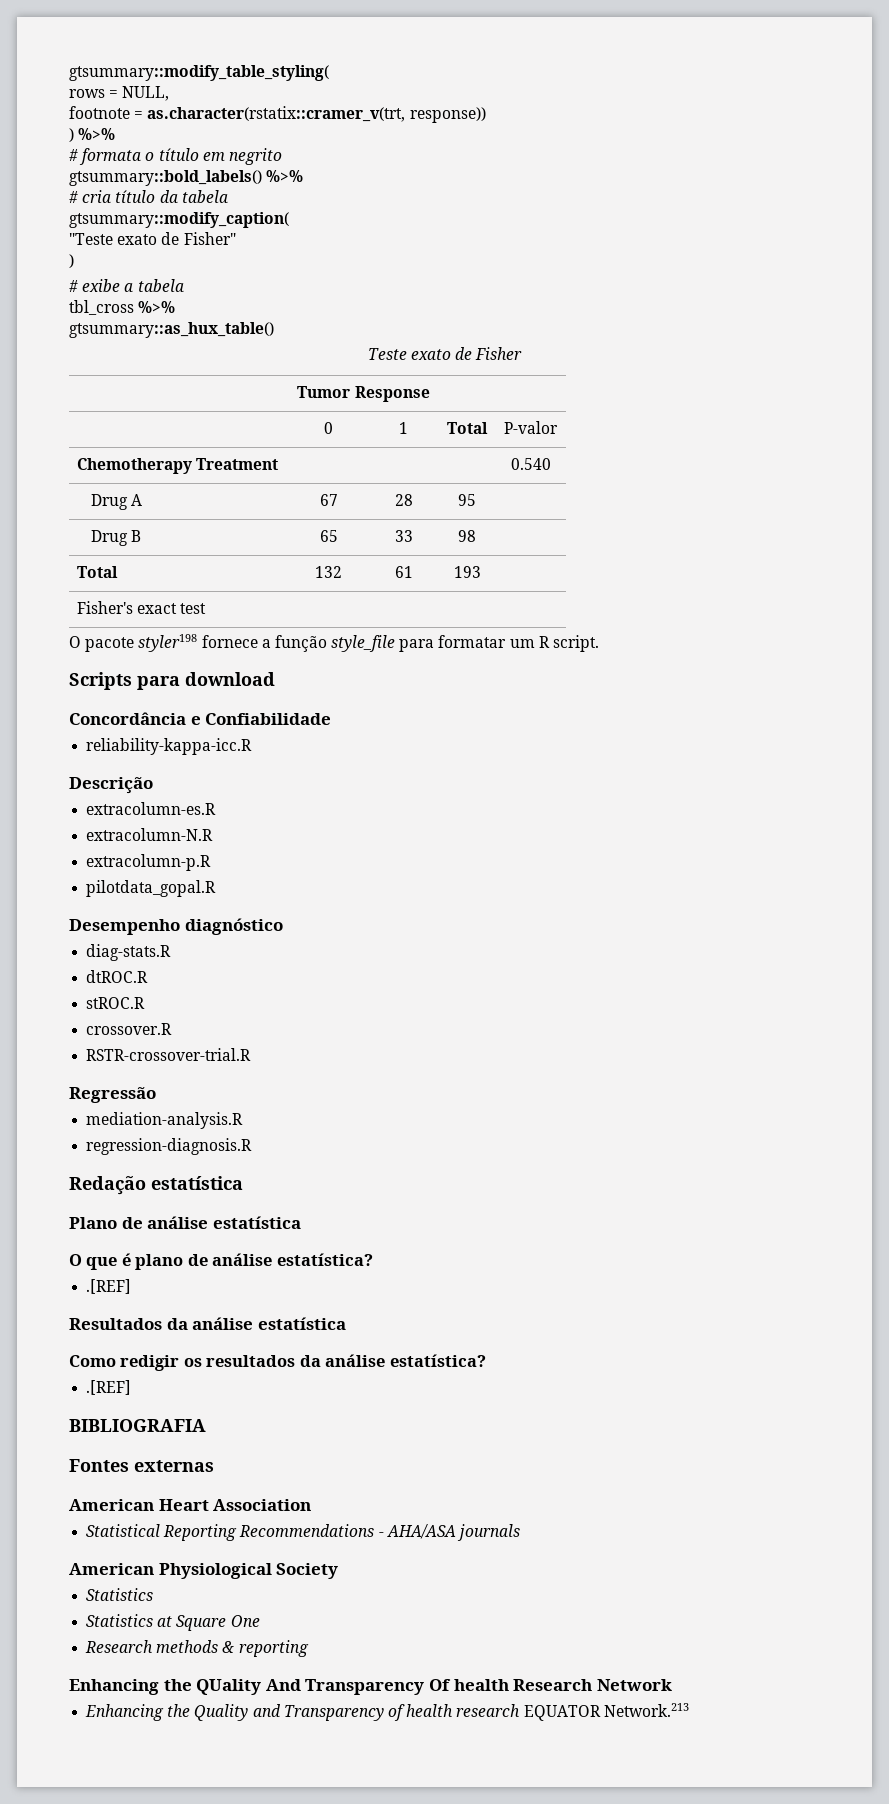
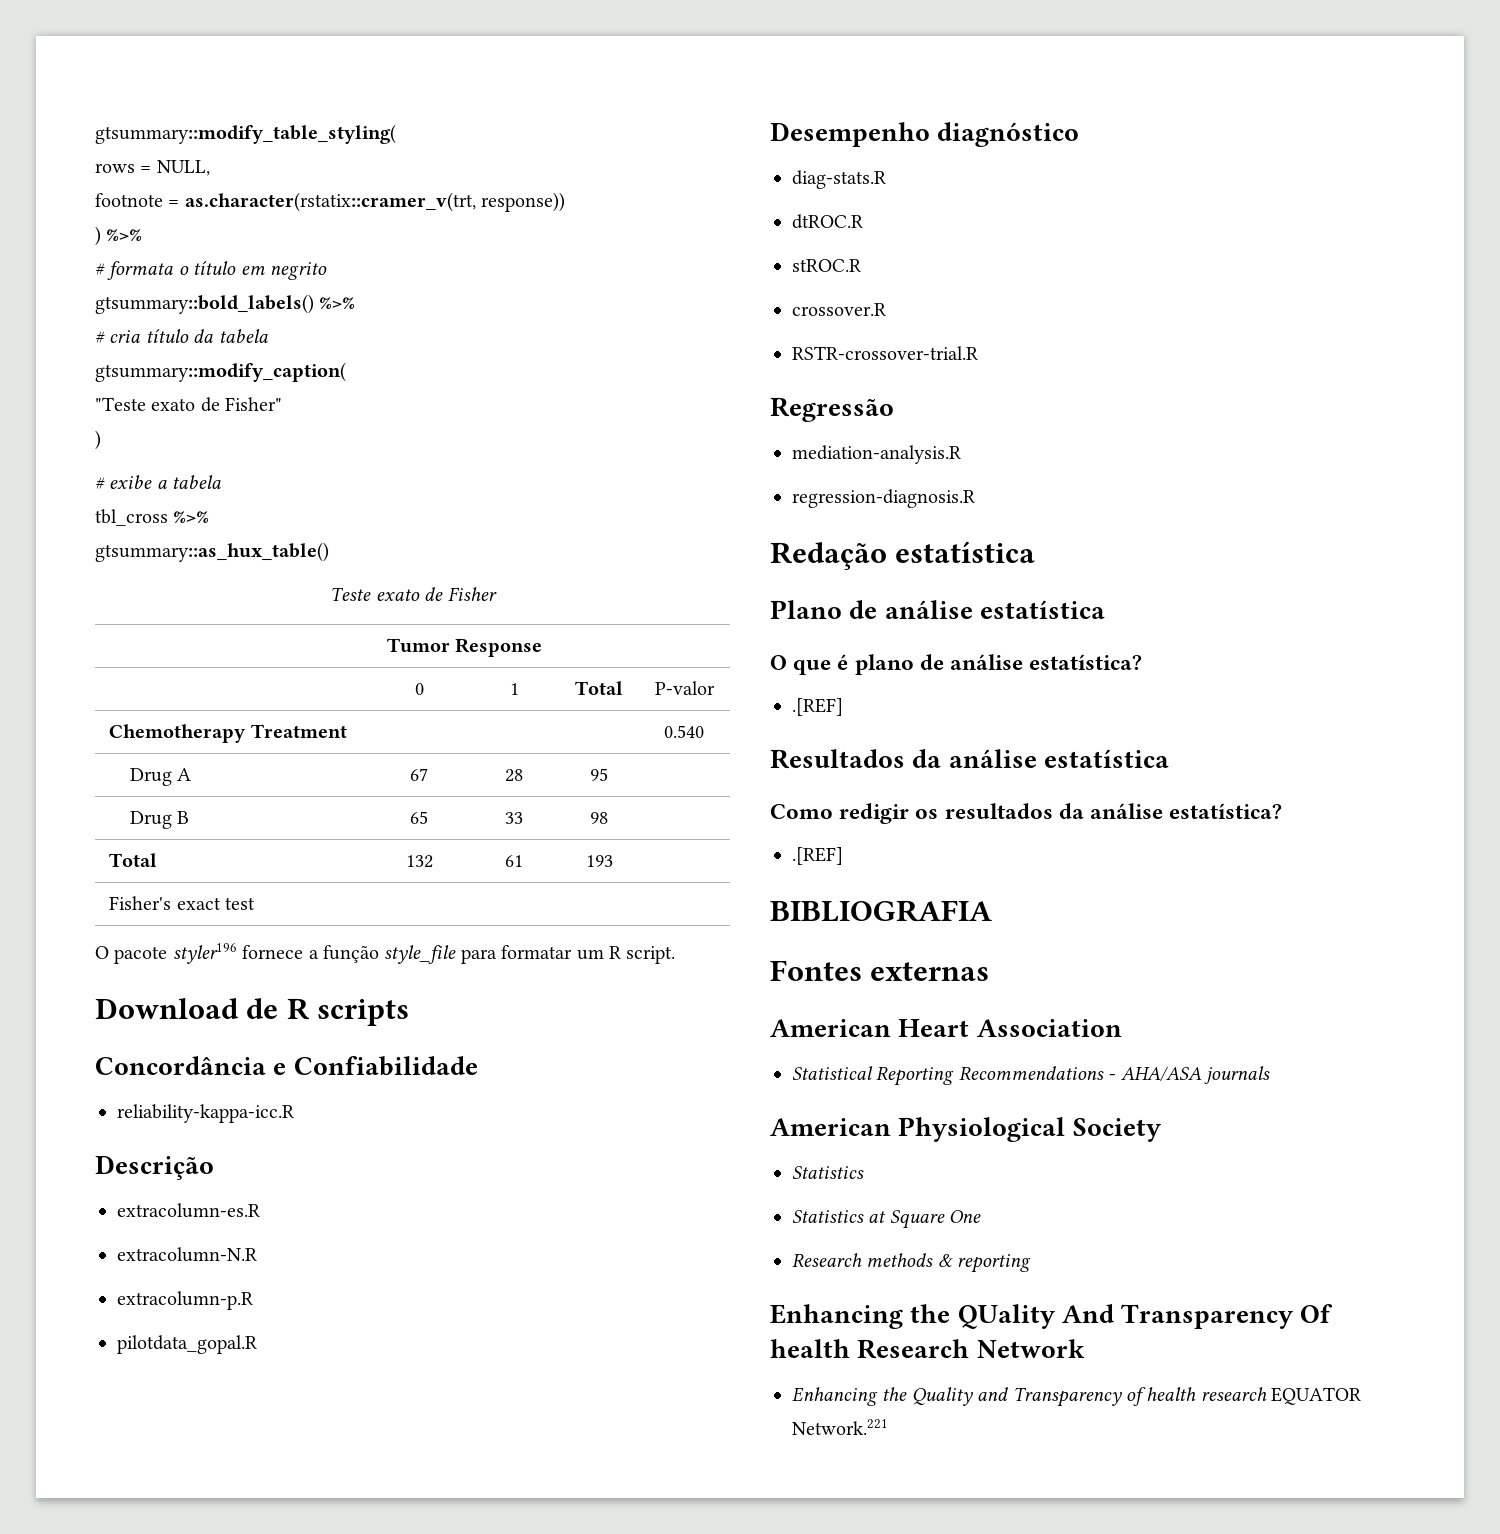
[138,634,198,652] styler198 -> [172,943,237,964] styler196
[69,672,275,690] Scripts para download -> [95,998,410,1026] Download de R scripts
[603,1703,689,1717] Network.213 -> [792,1419,888,1435] Network.221

